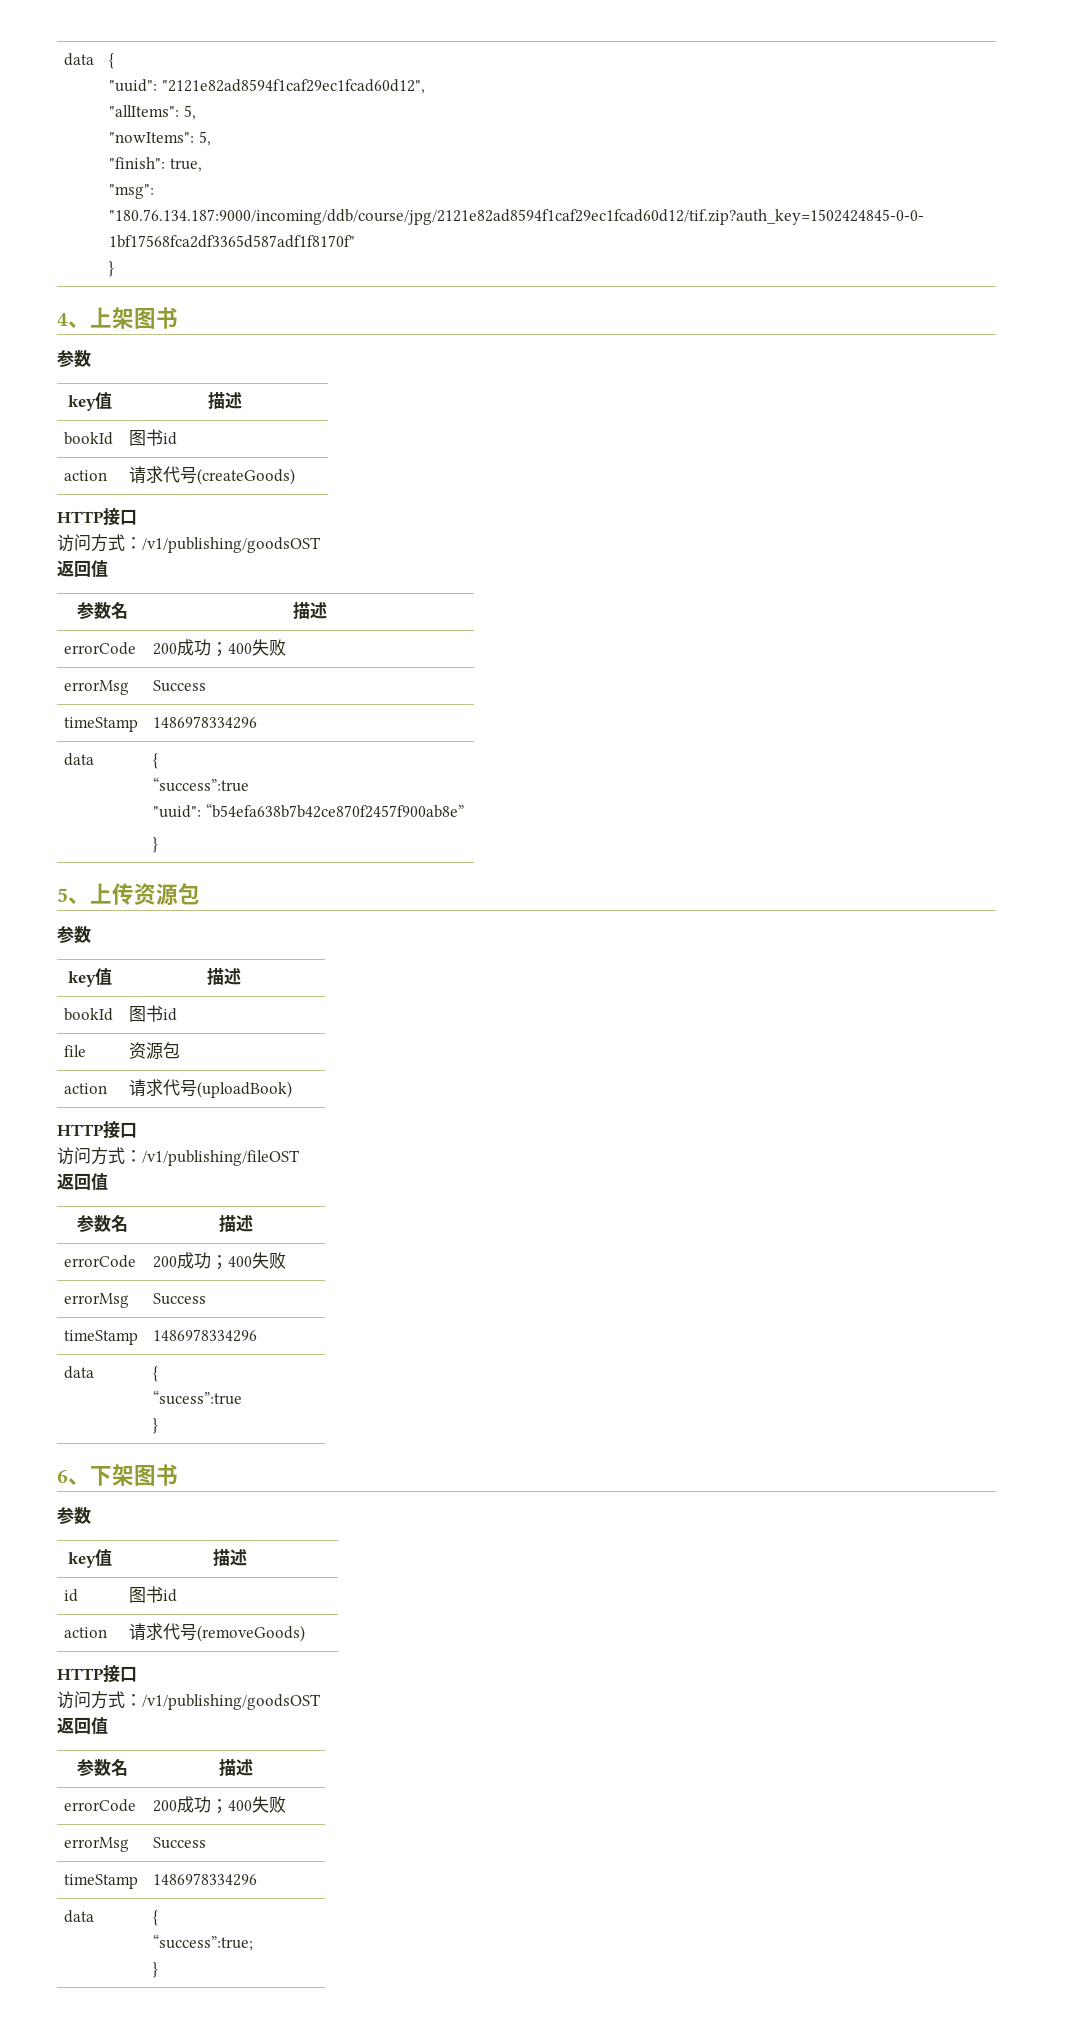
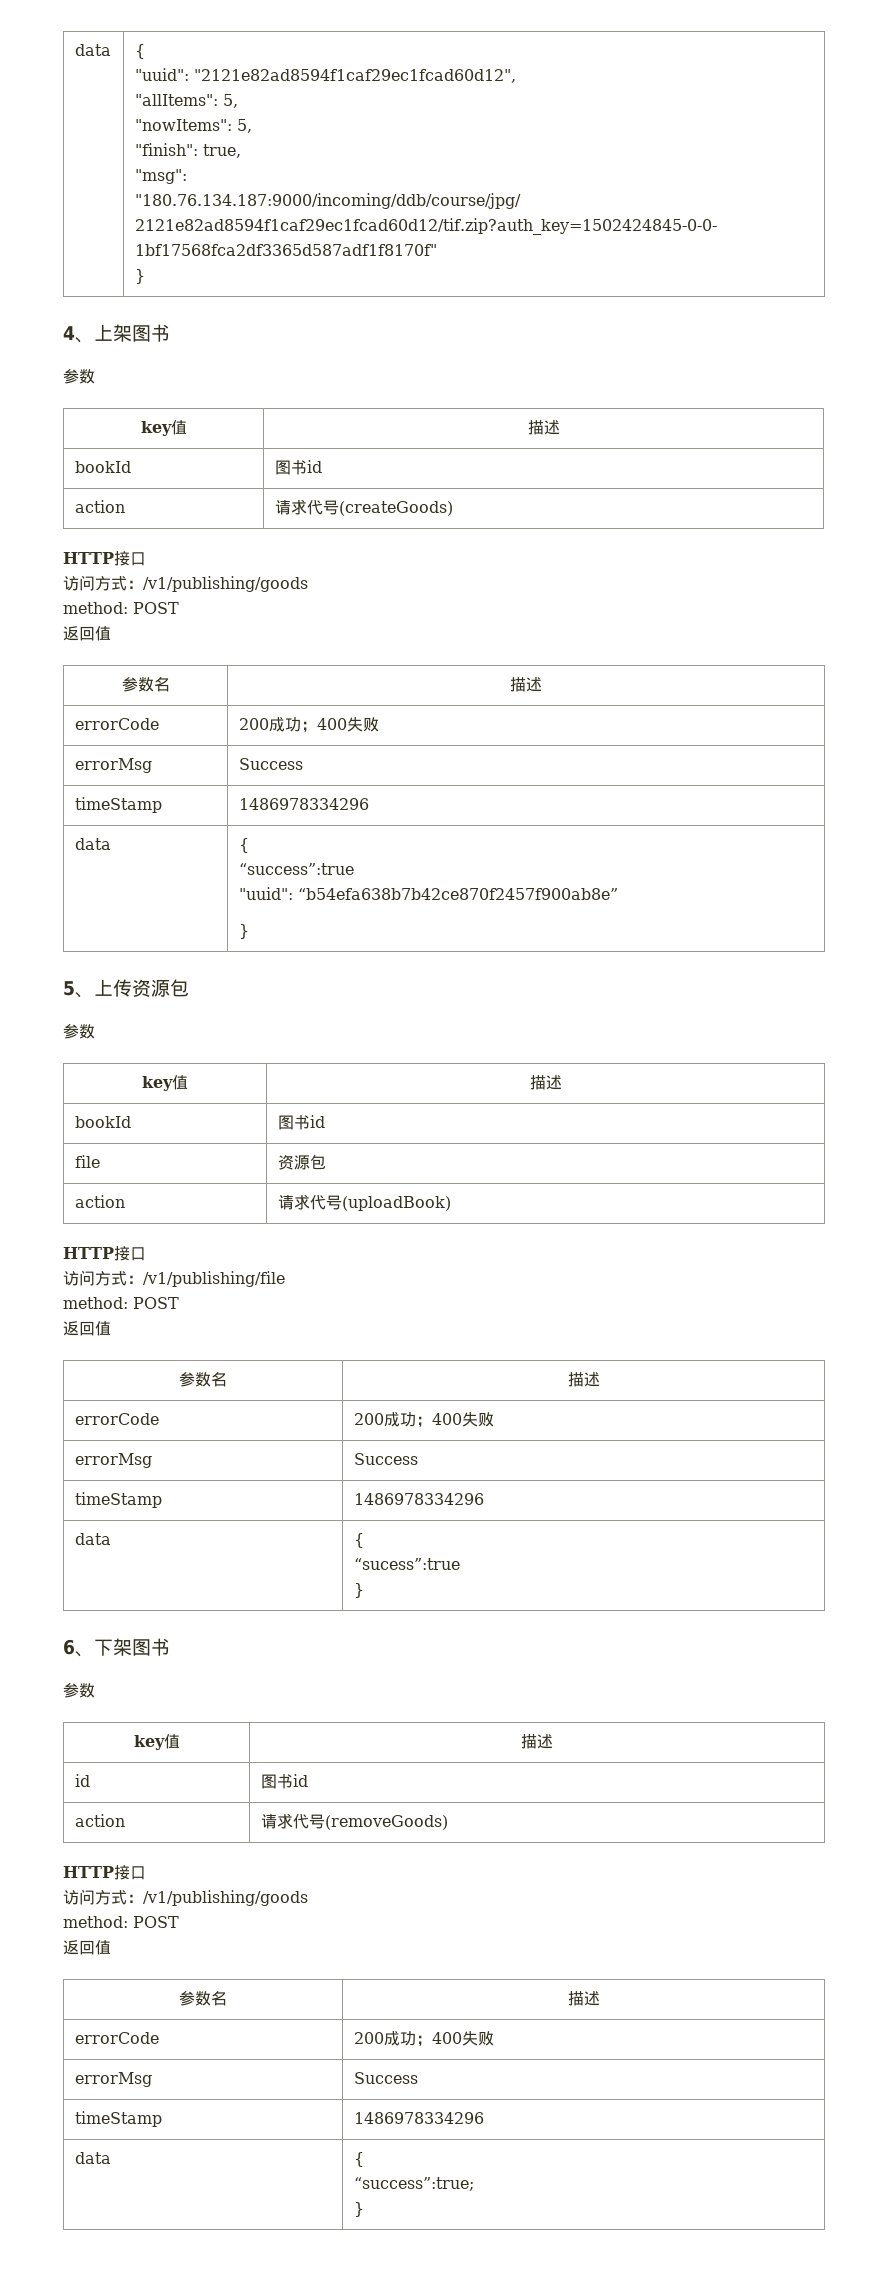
[142,537,321,553] /v1/publishing/goodsOST -> [143,576,308,592] [63,602,179,614] /v1/publishing/goods // method: POST
[142,1150,300,1166] /v1/publishing/fileOST -> [143,1271,285,1287] [63,1297,179,1309] /v1/publishing/file // method: POST
[142,1694,321,1710] /v1/publishing/goodsOST -> [143,1890,308,1906] [63,1916,179,1928] /v1/publishing/goods // method: POST

